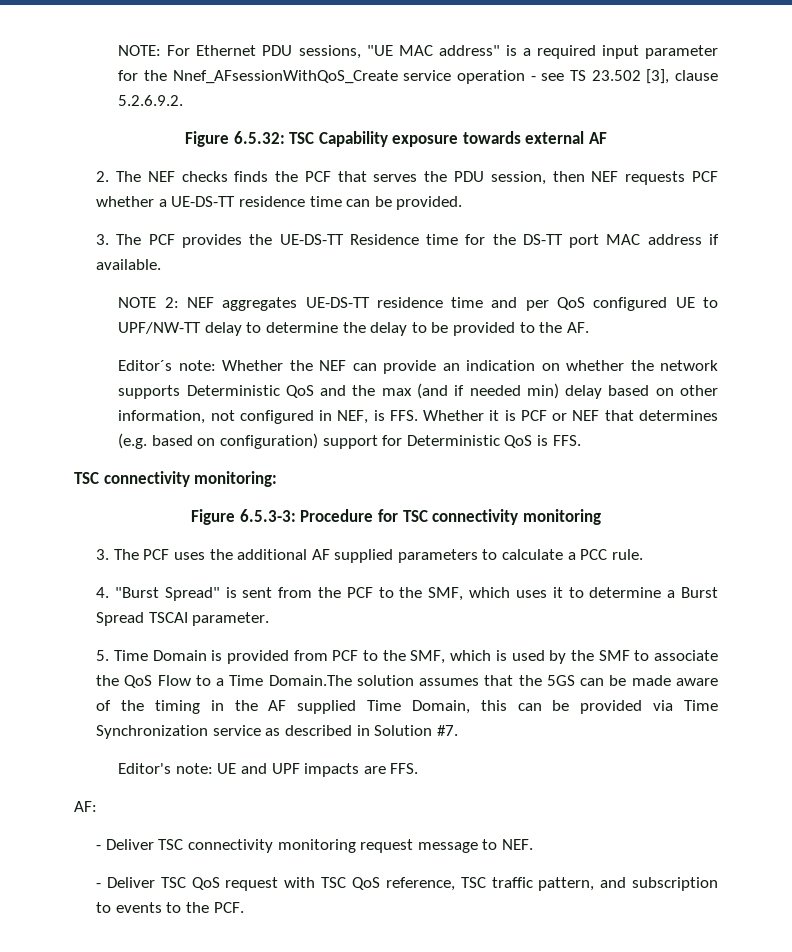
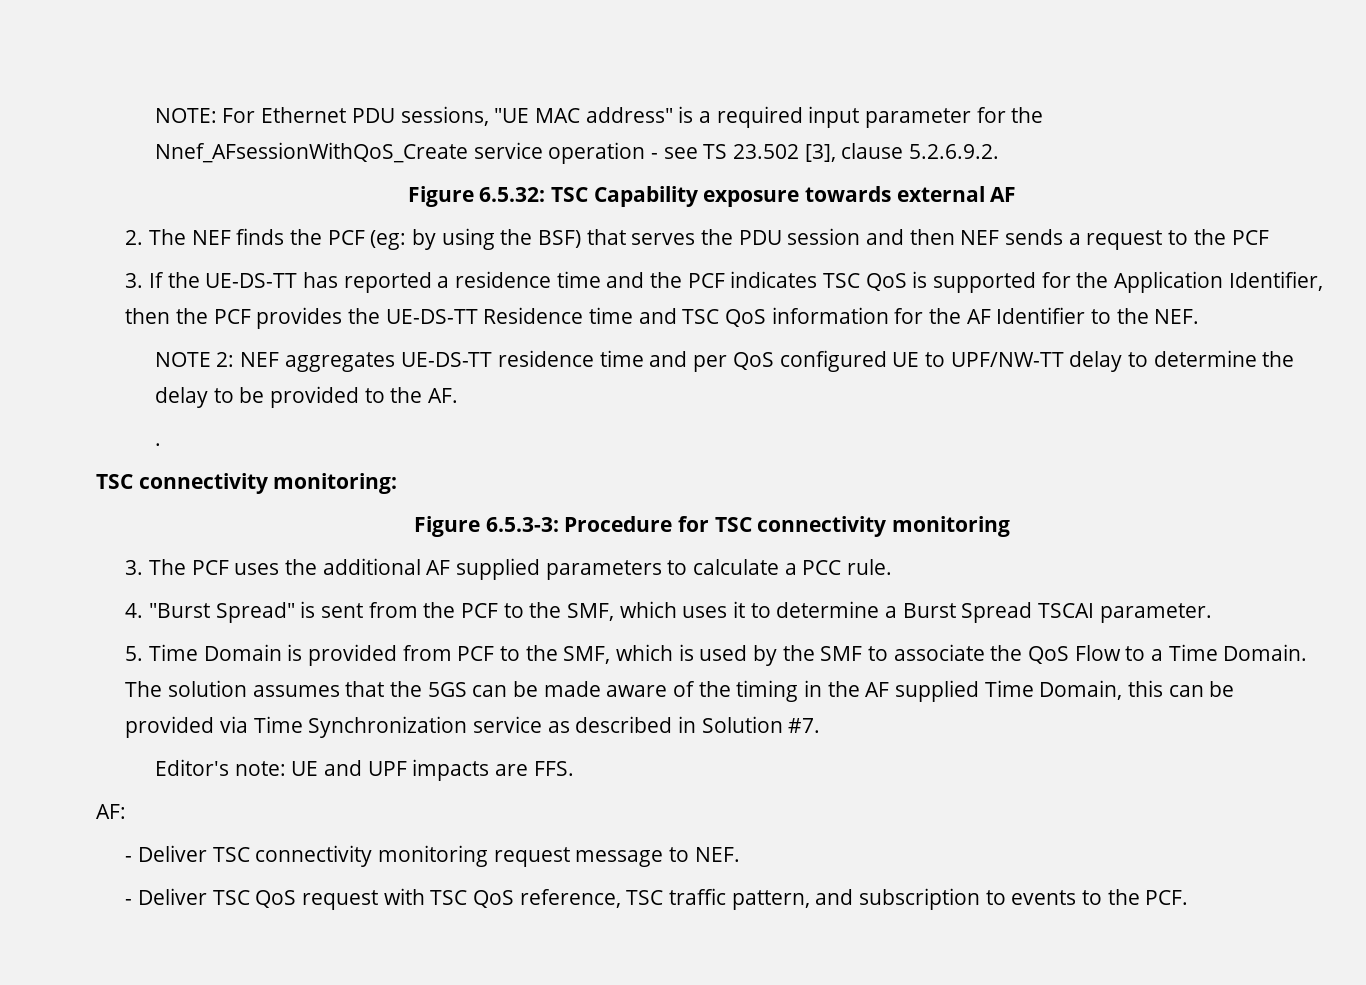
[181,171,228,182] checks -> (231, 237) none
[337,171,718,185] [96,196,463,210] [96,234,142,245] that serves the PDU session, then NEF requests PCF whether a UE-DS-TT residence time can be provided. // 3. The -> [370,228,1269,250] [125,271,1323,293] [125,308,209,324] (eg: by using the BSF) that serves the PDU session and then NEF sends a request to the PCF // 3. If the UE-DS-TT has reported a residence time and the PCF indicates TSC QoS is supported for the Application Identifier, then the
[465,234,719,248] [96,259,162,270] for the DS-TT port MAC address if available. -> [638,307,1200,327] and TSC QoS information for the AF Identifier to the NEF.
[118,360,718,374] [118,383,718,399] [118,410,719,424] [118,433,581,449] Editor´s note: Whether the NEF can provide an indication on whether the network supports Deterministic QoS and the max (and if needed min) delay based on other information, not configured in NEF, is FFS. Whether it is PCF or NEF that determines (e.g. based on configuration) support for Deterministic QoS is FFS. -> [154,443,161,446] .
[268,675,352,686] Domain.The -> [1223,644,1308,661] [125,681,163,697] Domain. The

